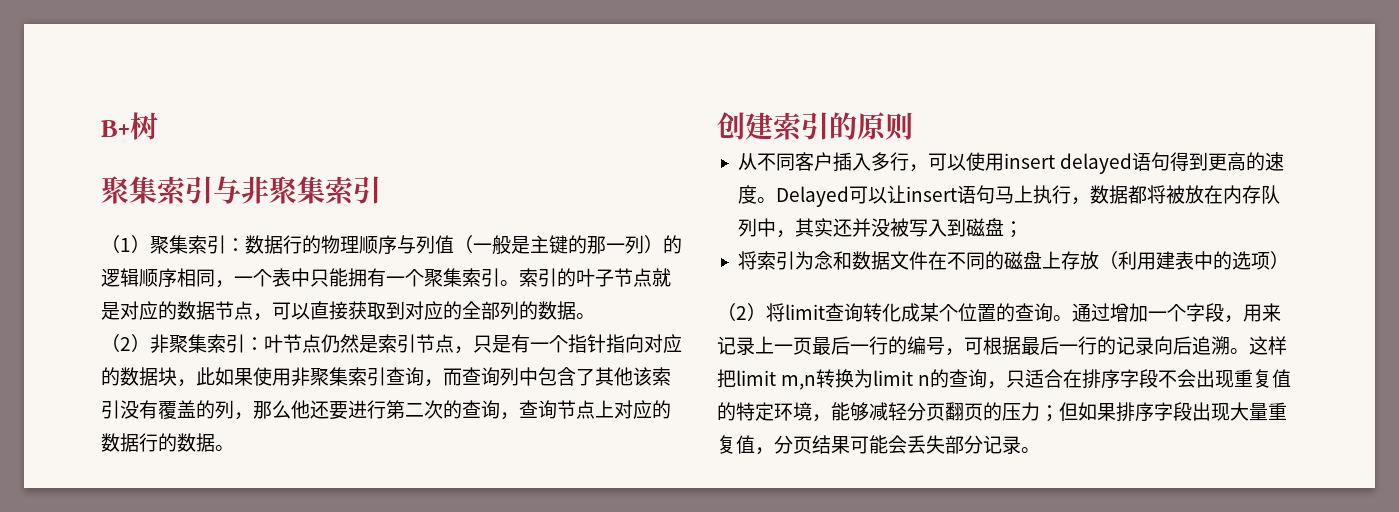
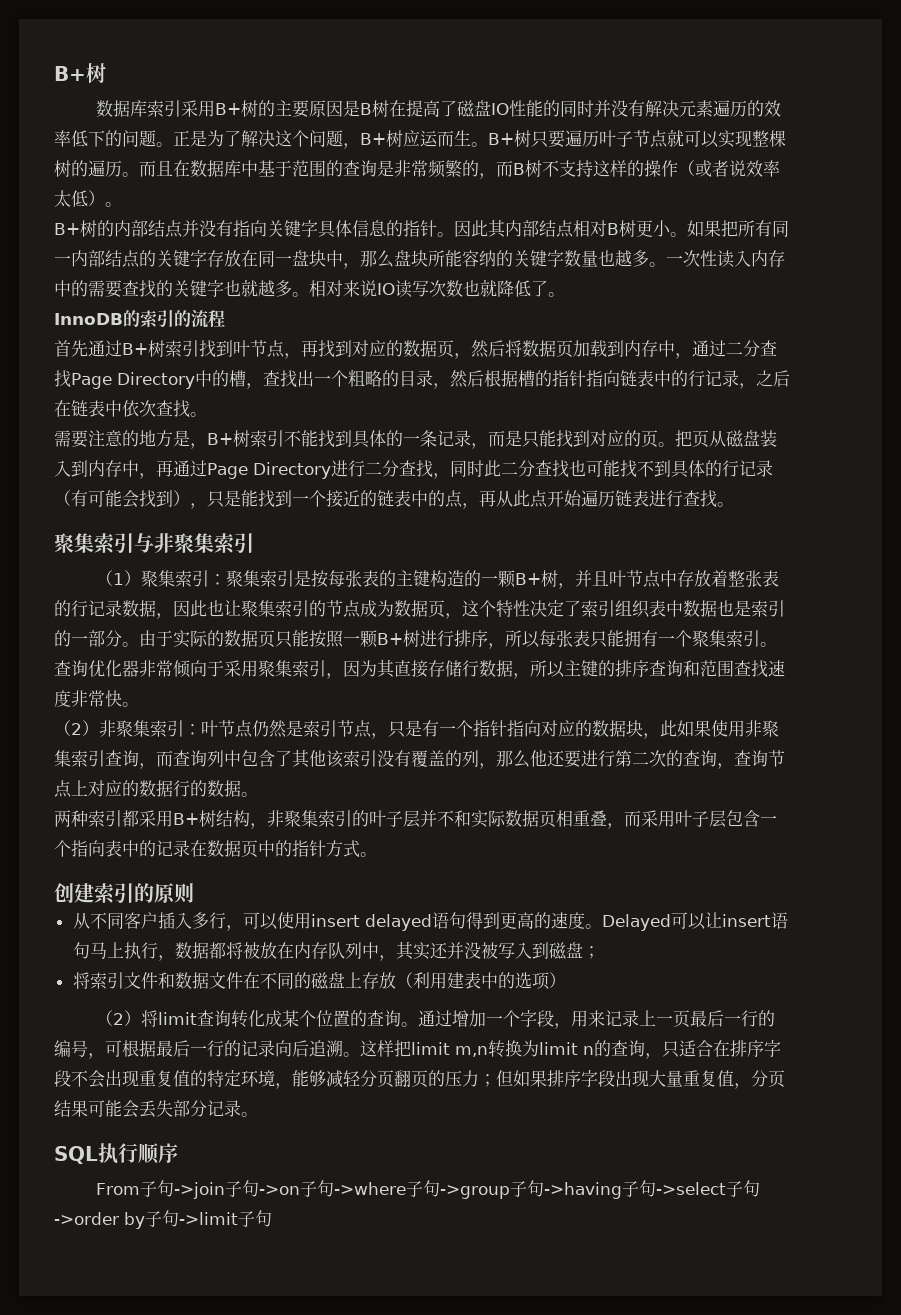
[101,112,158,140] B+树 -> [54,63,106,83] [96,100,782,118] [54,129,786,149] [54,160,780,179] [54,190,122,207] [54,219,789,238] [54,250,785,269] [54,279,565,298] [54,310,225,328] [54,340,777,359] [54,369,790,389] [54,400,207,418] [54,430,777,449] [54,460,773,479] [54,490,734,509] B+树 // 数据库索引采用B+树的主要原因是B树在提高了磁盘IO性能的同时并没有解决元素遍历的效率低下的问题。正是为了解决这个问题，B+树应运而生。B+树只要遍历叶子节点就可以实现整棵树的遍历。而且在数据库中基于范围的查询是非常频繁的，而B树不支持这样的操作（或者说效率太低）。 // B+树的内部结点并没有指向关键字具体信息的指针。因此其内部结点相对B树更小。如果把所有同一内部结点的关键字存放在同一盘块中，那么盘块所能容纳的关键字数量也越多。一次性读入内存中的需要查找的关键字也就越多。相对来说IO读写次数也就降低了。 // InnoDB的索引的流程 // 首先通过B+树索引找到叶节点，再找到对应的数据页，然后将数据页加载到内存中，通过二分查找Page Directory中的槽，查找出一个粗略的目录，然后根据槽的指针指向链表中的行记录，之后在链表中依次查找。 // 需要注意的地方是，B+树索引不能找到具体的一条记录，而是只能找到对应的页。把页从磁盘装入到内存中，再通过Page Directory进行二分查找，同时此二分查找也可能找不到具体的行记录（有可能会找到），只是能找到一个接近的链表中的点，再从此点开始遍历链表进行查找。
[245,235,682,255] [101,268,310,288] 数据行的物理顺序与列值（一般是主键的那一列）的逻辑顺序相同，一个表中 -> [226,570,780,589] [54,600,785,619] [54,630,590,649] 聚集索引是按每张表的主键构造的一颗B+树，并且叶节点中存放着整张表的行记录数据，因此也让聚集索引的节点成为数据页，这个特性决定了索引组织表中数据也是索引的一部分。由于实际的数据页只能按照一颗B+树进行排序，所以每张表
[519,268,671,287] [101,301,576,321] 索引的叶子节点就是对应的数据节点，可以直接获取到对应的全部列的数据 -> [54,659,785,679] [54,690,122,707] 查询优化器非常倾向于采用聚集索引，因为其直接存储行数据，所以主键的排序查询和范围查找速度非常快
(234, 448) none -> [54,810,777,829] [54,840,377,858] // 两种索引都采用B+树结构，非聚集索引的叶子层并不和实际数据页相重叠，而采用叶子层包含一个指向表中的记录在数据页中的指针方式。
[794,251,833,270] 为念 -> [123,972,158,989] 文件
(1040, 450) none -> [54,1143,178,1164] [96,1180,761,1199] [54,1210,272,1229] // SQL执行顺序 // From子句->join子句->on子句->where子句->group子句->having子句->select子句->order by子句->limit子句

